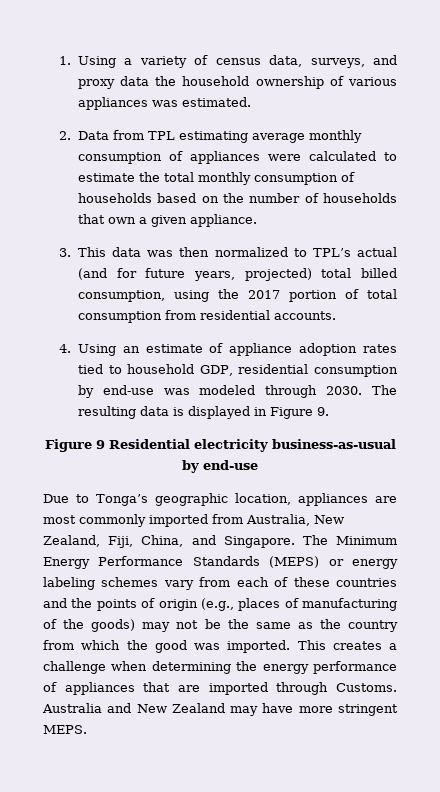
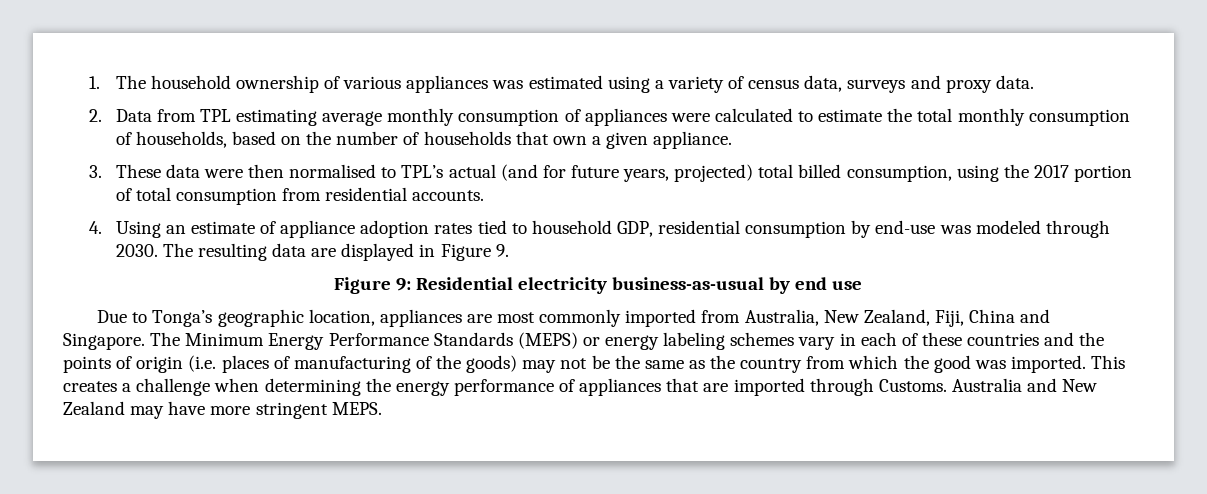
[77,55,397,68] [77,76,177,89] Using a variety of census data, surveys, and proxy data the -> [115,75,146,89] The
[181,97,251,107] estimated. -> [528,75,1034,93] estimated using a variety of census data, surveys and proxy data.
[77,193,152,203] households -> [135,131,227,148] households,
[77,247,288,257] This data was then normalized -> [115,164,377,178] These data were then normalised
[172,407,184,416] is -> [311,248,337,257] are
[95,440,105,449] 9 -> [395,278,411,291] 9:
[203,460,258,470] end-use -> [795,277,863,290] end use
[141,535,184,547] China, -> [969,309,1016,323] China
[199,577,231,587] from -> [839,333,856,346] in
[200,598,234,611] (e.g., -> [188,355,217,372] (i.e.

